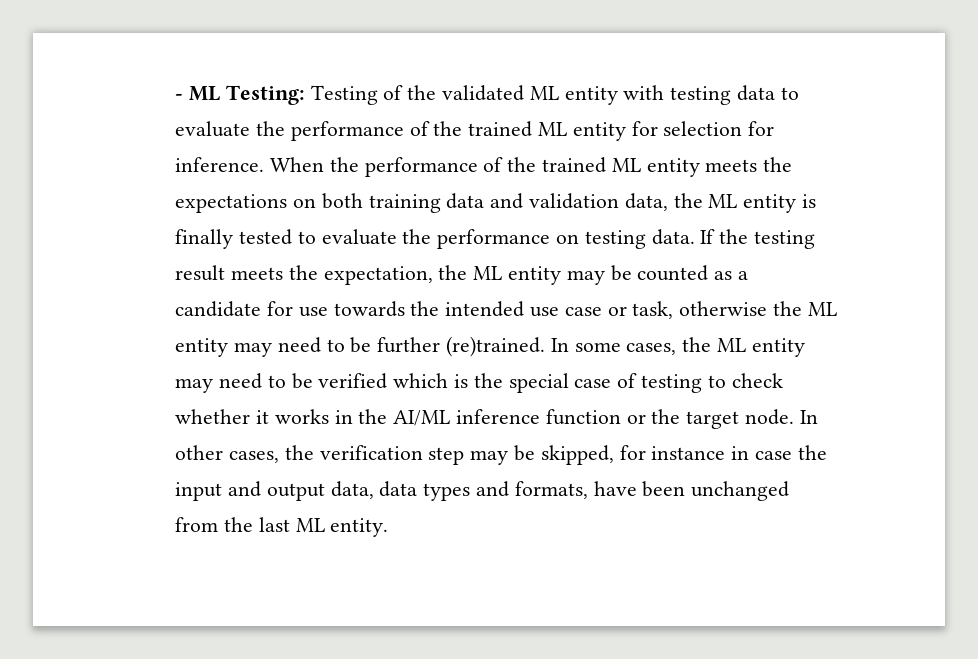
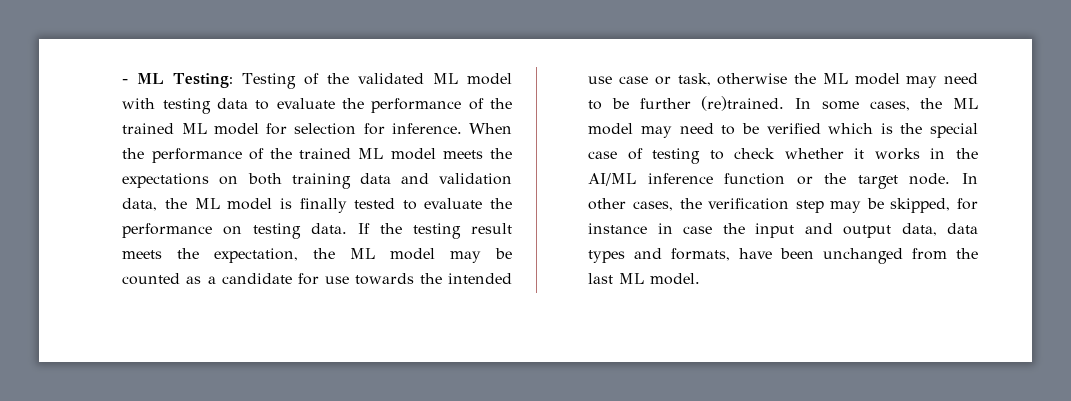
[564,86,618,105] entity -> [466,73,512,85] model
[572,122,626,141] entity -> [213,123,259,135] model
[646,158,700,177] entity -> [390,148,436,160] model
[743,194,797,213] entity -> [227,198,273,210] model
[508,266,562,285] entity -> [390,248,436,260] model
[175,338,229,357] entity -> [854,73,900,85] model
[751,338,805,357] entity -> [588,123,634,135] model
[330,518,389,537] entity. -> [650,273,701,285] model.

